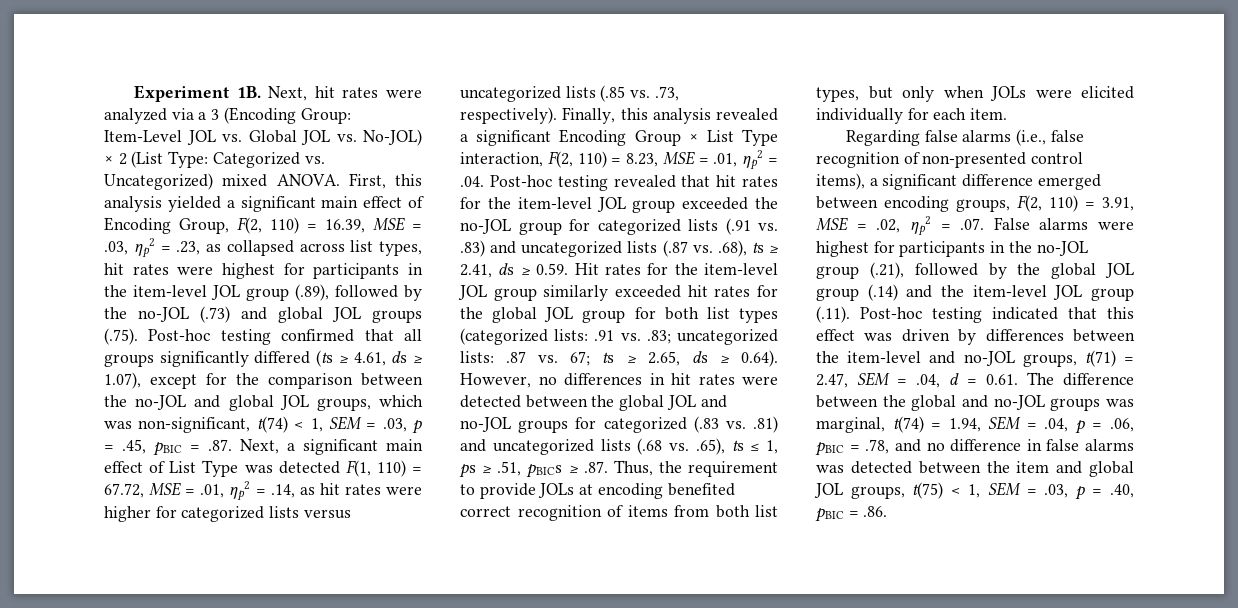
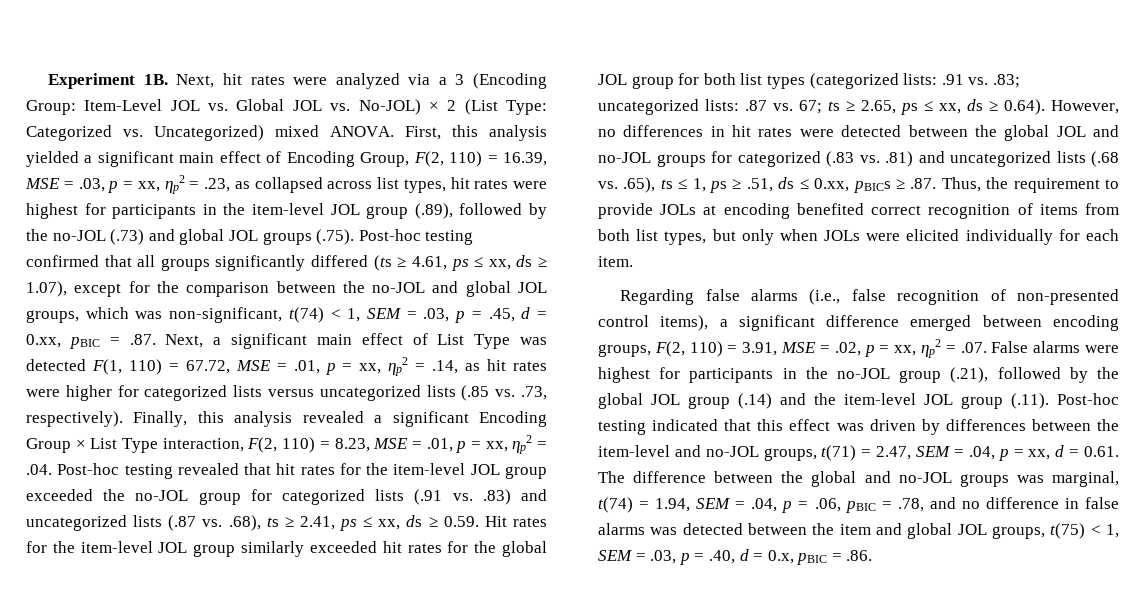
(128, 248) none -> [108,181,160,193] p = xx,
(386, 359) none -> [451,257,511,271] ps ≤ xx,
(146, 446) none -> [521,307,548,319] [26,334,61,348] d = 0.xx,
(225, 491) none -> [325,363,382,375] p = xx,
(738, 160) none -> [456,441,508,453] p = xx,
(492, 271) none -> [340,517,401,531] ps ≤ xx,
(680, 358) none -> [901,101,961,115] ps ≤ xx,
(522, 468) none -> [778,177,850,192] ds ≤ 0.xx,
(901, 226) none -> [864,345,917,357] p = xx,
(940, 381) none -> [998,449,1051,461] p = xx,
(1134, 491) none -> [739,549,794,564] d = 0.x,

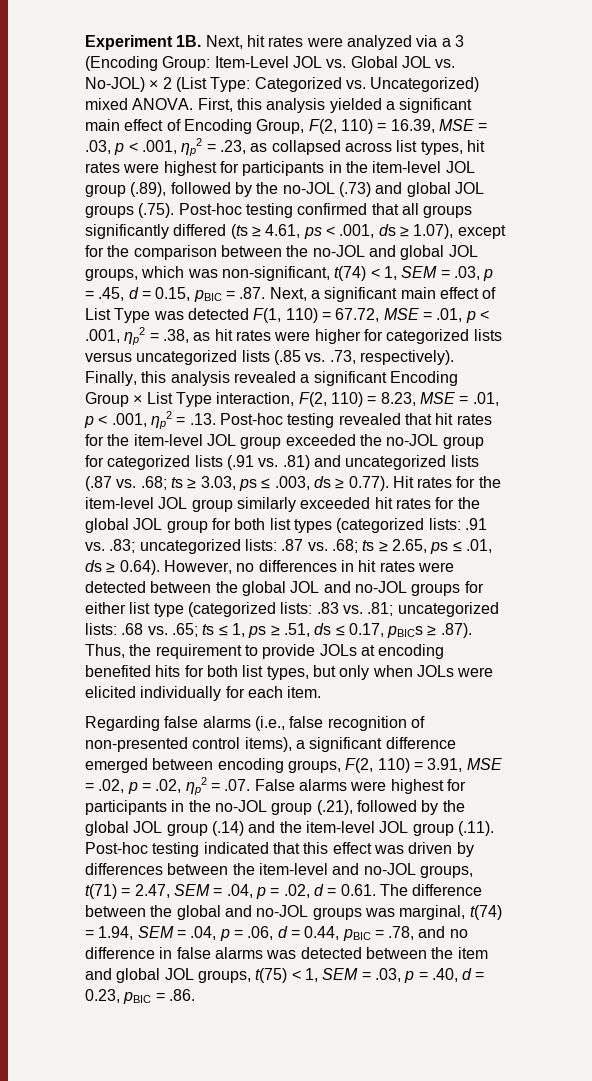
[123,181,160,192] = xx, -> [128,140,177,154] < .001,
[474,257,511,270] ≤ xx, -> [325,224,375,238] < .001,
[26,334,61,348] 0.xx, -> [155,287,191,301] 0.15,
[342,357,459,376] = xx, ηp2 = .14, -> [479,310,489,320] [85,327,189,345] < .001, ηp2 = .38,
[470,435,547,454] [26,464,52,475] = xx, ηp2 = .04. -> [98,411,216,429] < .001, ηp2 = .13.
[482,489,511,505] .83) -> [282,455,310,470] .81)
[228,515,479,531] .68), ts ≥ 2.41, ps ≤ xx, ds ≥ 0.59. -> [140,476,389,491] .68; ts ≥ 3.03, ps ≤ .003, ds ≥ 0.77).
[799,100,822,114] 67; -> [331,539,358,553] .68;
[939,103,961,114] xx, -> [465,539,492,553] .01,
[737,151,1119,167] [598,177,656,193] categorized (.83 vs. .81) and uncategorized lists (.68 vs. .65), -> [85,602,499,617] [85,623,198,637] either list type (categorized lists: .83 vs. .81; uncategorized lists: .68 vs. .65;
[814,178,850,192] 0.xx, -> [348,623,384,637] 0.17,
[910,178,937,189] .87. -> [440,623,472,638] .87).
[871,203,1119,219] correct recognition of items from -> [155,665,204,677] hits for
[894,345,917,356] xx, -> [155,779,182,793] .02,
[1028,449,1051,460] xx, -> [283,884,310,898] .02,
(841, 505) none -> [277,926,340,940] d = 0.44,
[767,550,794,564] 0.x, -> [85,989,120,1003] 0.23,

